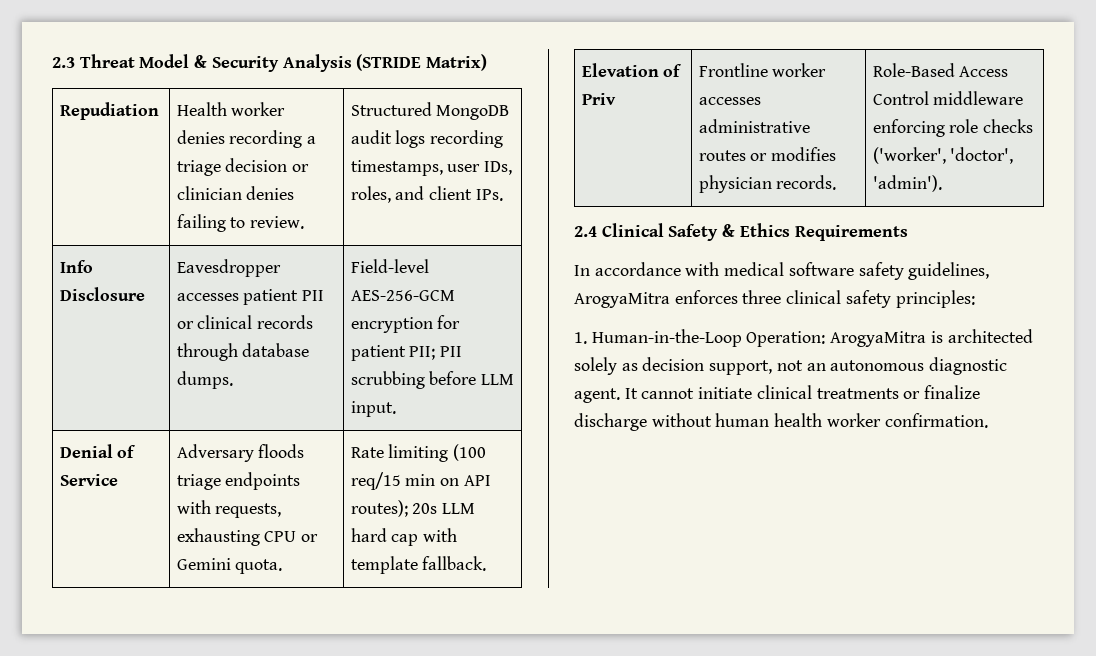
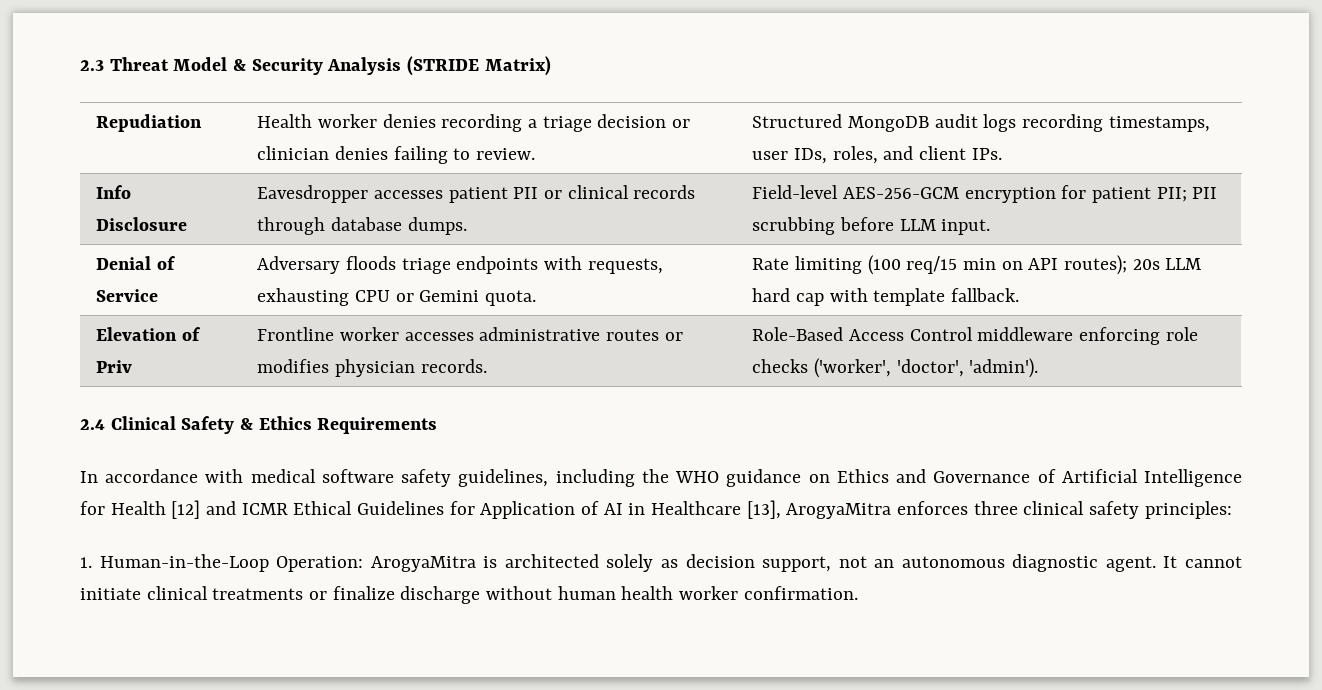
(990, 271) none -> [555,469,1243,487] [80,500,781,519] including the WHO guidance on Ethics and Governance of Artificial Intelligence for Health [12] and ICMR Ethical Guidelines for Application of AI in Healthcare [13],

